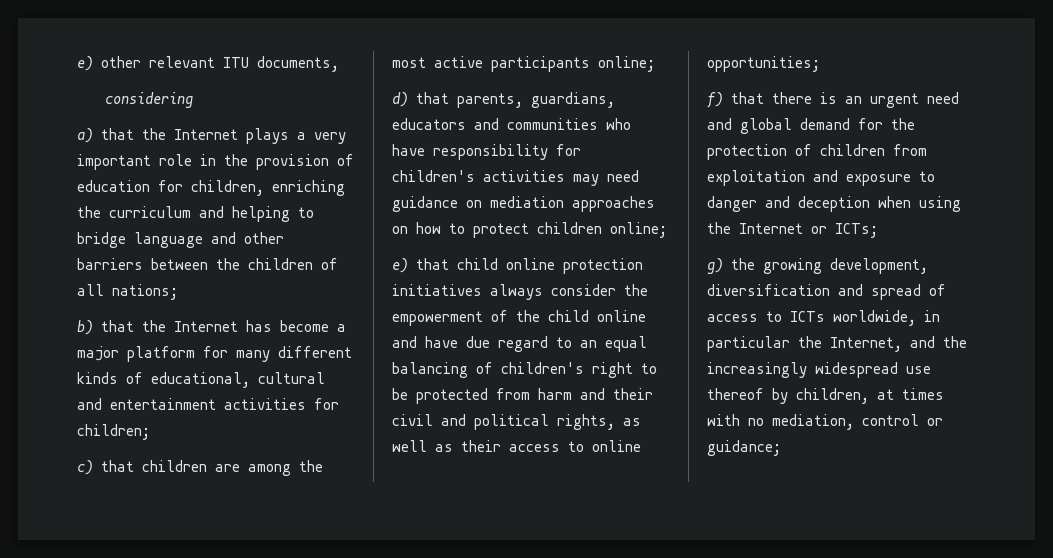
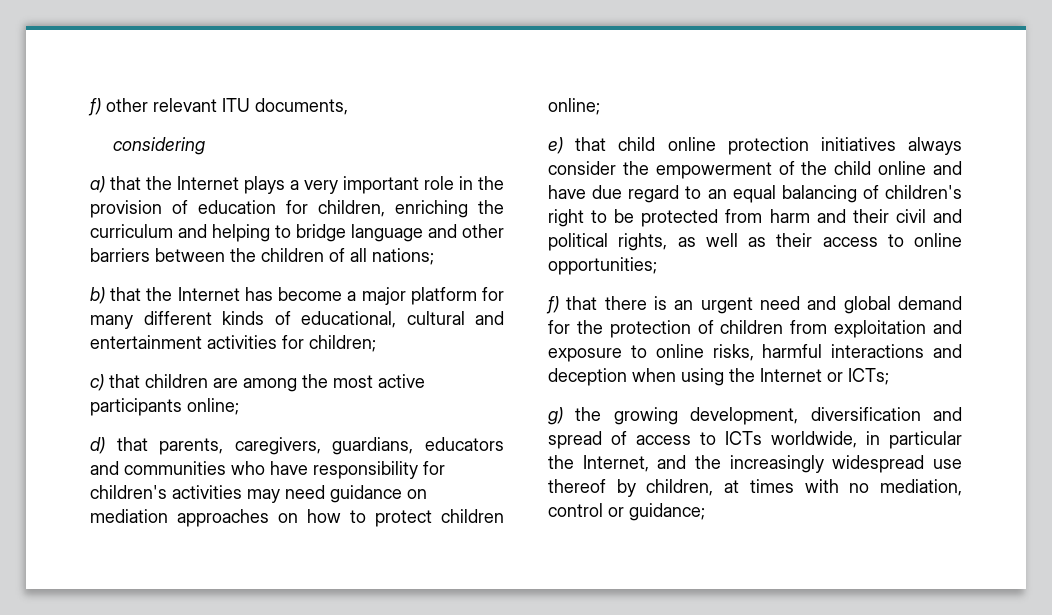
[77,56,93,71] e) -> [88,98,101,116] f)
(523, 100) none -> [234,437,321,455] caregivers,
[707,196,757,212] danger -> [655,344,925,361] online risks, harmful interactions

